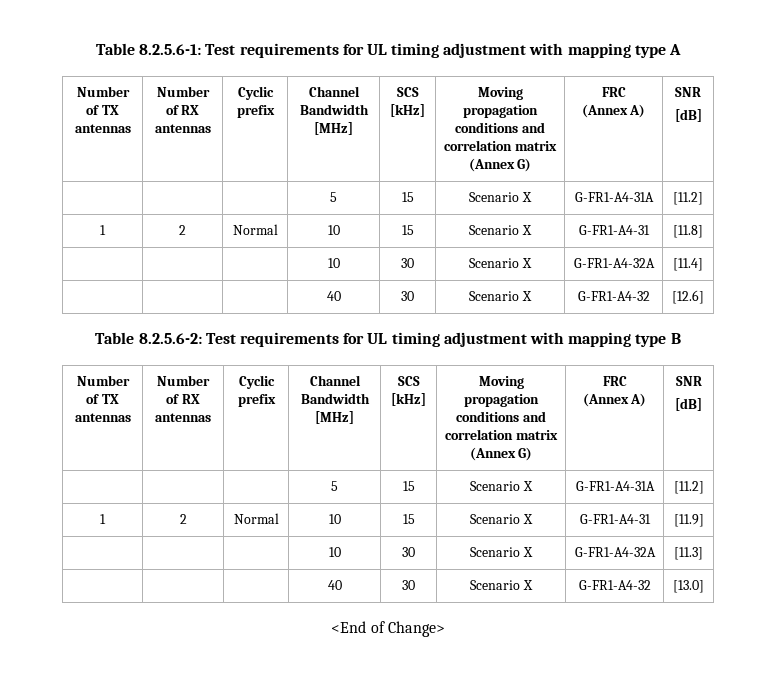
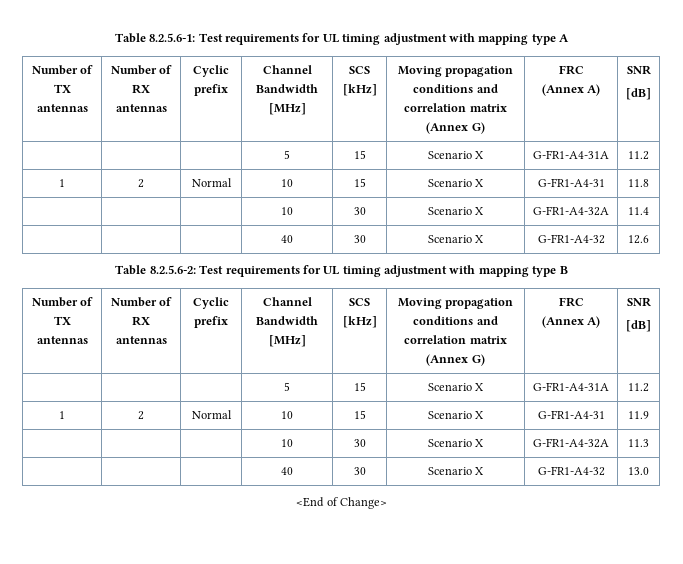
[673,192,703,205] [100,225,106,235] [179,225,186,235] [232,224,278,235] [327,225,340,235] [401,225,414,235] [469,225,532,235] [578,225,650,235] [673,225,703,238] [327,258,340,268] [401,258,415,268] [469,258,532,268] [573,258,655,268] [673,258,703,271] [326,291,341,301] [401,291,415,301] [469,291,532,301] [577,291,650,301] [672,290,704,304] [11.2] // 1 | 2 | Normal | 10 | 15 | Scenario X | G-FR1-A4-31 | [11.8] // | | | 10 | 30 | Scenario X | G-FR1-A4-32A | [11.4] // | | | 40 | 30 | Scenario X | G-FR1-A4-32 | [12.6] -> [628,151,649,160] [59,179,65,187] [138,179,144,188] [191,178,232,187] [281,179,293,187] [353,178,366,187] [427,179,485,187] [537,178,605,187] [628,179,649,187] [281,207,293,215] [353,207,366,215] [427,207,485,215] [533,206,609,216] [628,207,649,215] [281,235,293,243] [353,235,366,243] [427,235,485,243] [537,234,605,244] [628,235,649,244] 11.2 // 1 | 2 | Normal | 10 | 15 | Scenario X | G-FR1-A4-31 | 11.8 // | | | 10 | 30 | Scenario X | G-FR1-A4-32A | 11.4 // | | | 40 | 30 | Scenario X | G-FR1-A4-32 | 12.6
[673,481,704,494] [100,514,106,524] [179,514,187,524] [233,513,279,524] [328,514,341,524] [402,514,415,524] [470,514,533,524] [579,514,651,524] [673,514,704,527] [328,547,341,557] [402,547,416,557] [470,547,533,557] [574,547,656,557] [674,547,703,560] [327,580,342,590] [402,580,416,590] [470,580,533,590] [578,580,651,590] [673,580,704,593] [11.2] // 1 | 2 | Normal | 10 | 15 | Scenario X | G-FR1-A4-31 | [11.9] // | | | 10 | 30 | Scenario X | G-FR1-A4-32A | [11.3] // | | | 40 | 30 | Scenario X | G-FR1-A4-32 | [13.0] -> [628,383,649,392] [59,411,65,419] [138,411,144,420] [191,410,232,419] [281,411,293,419] [353,410,366,419] [427,411,485,419] [537,410,605,419] [628,411,649,419] [281,439,293,447] [353,439,366,447] [427,439,485,447] [533,438,609,448] [628,439,649,447] [281,467,293,475] [353,467,366,475] [427,467,485,475] [537,466,605,476] [628,467,649,475] 11.2 // 1 | 2 | Normal | 10 | 15 | Scenario X | G-FR1-A4-31 | 11.9 // | | | 10 | 30 | Scenario X | G-FR1-A4-32A | 11.3 // | | | 40 | 30 | Scenario X | G-FR1-A4-32 | 13.0

